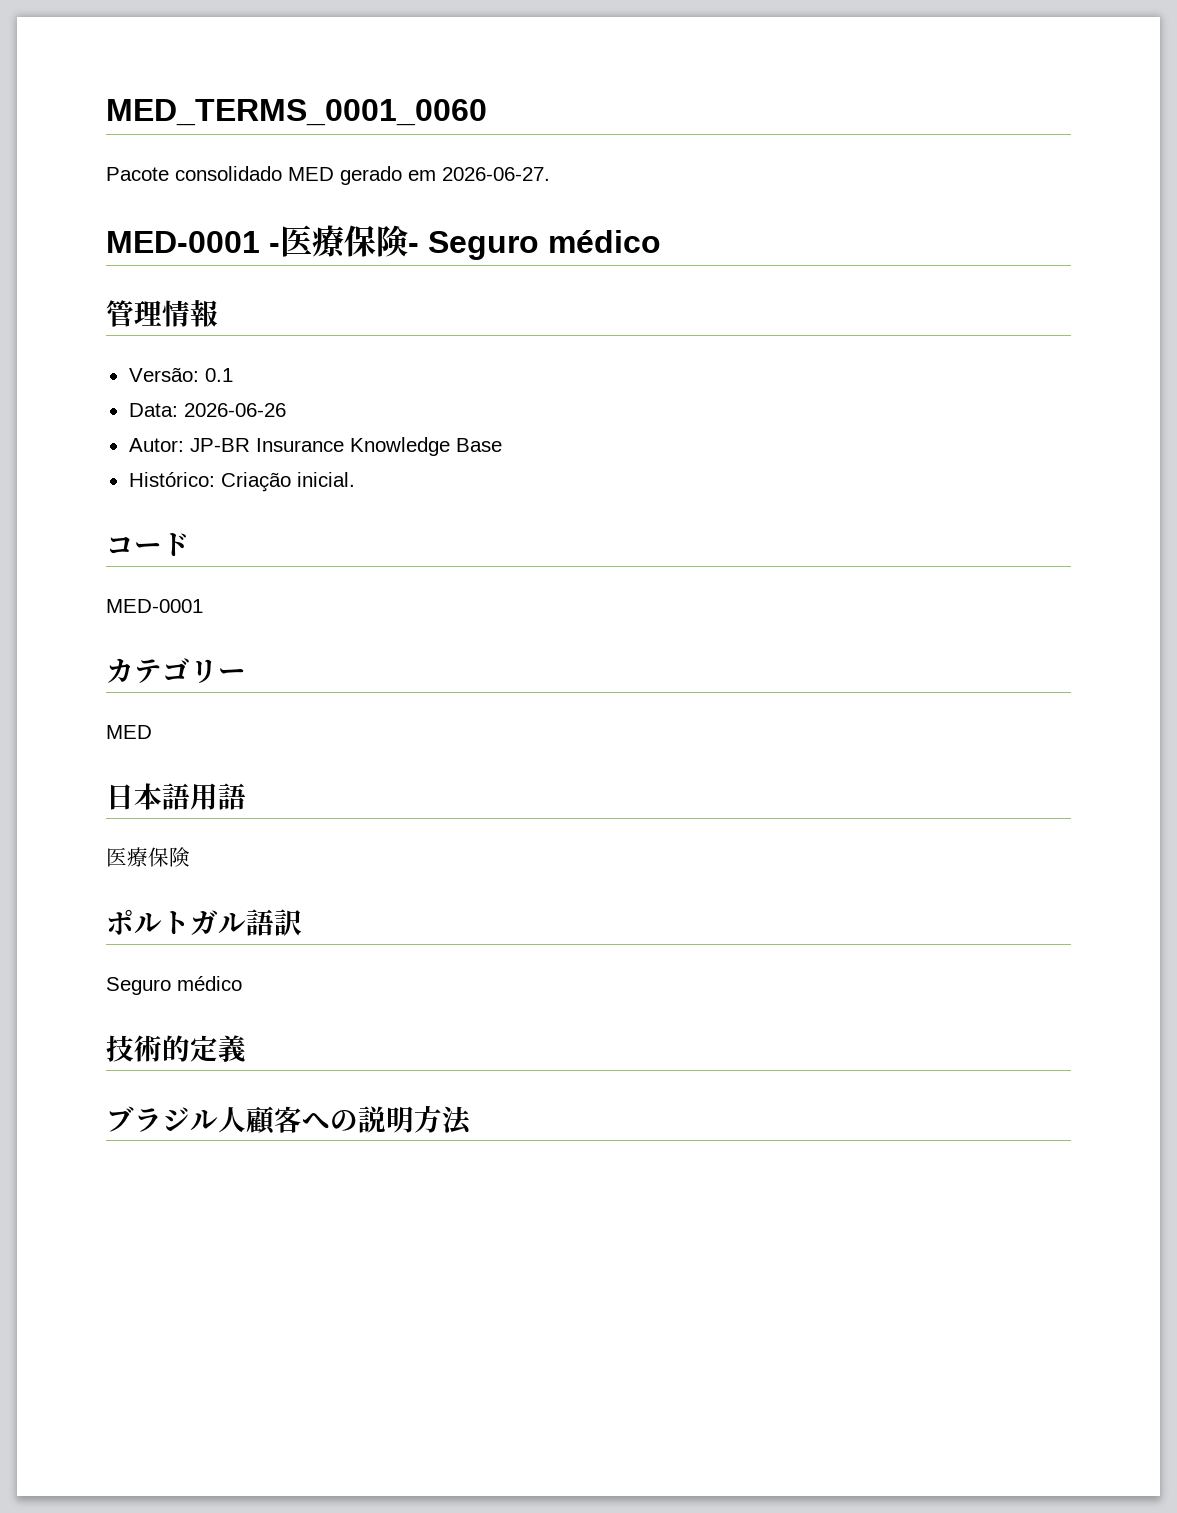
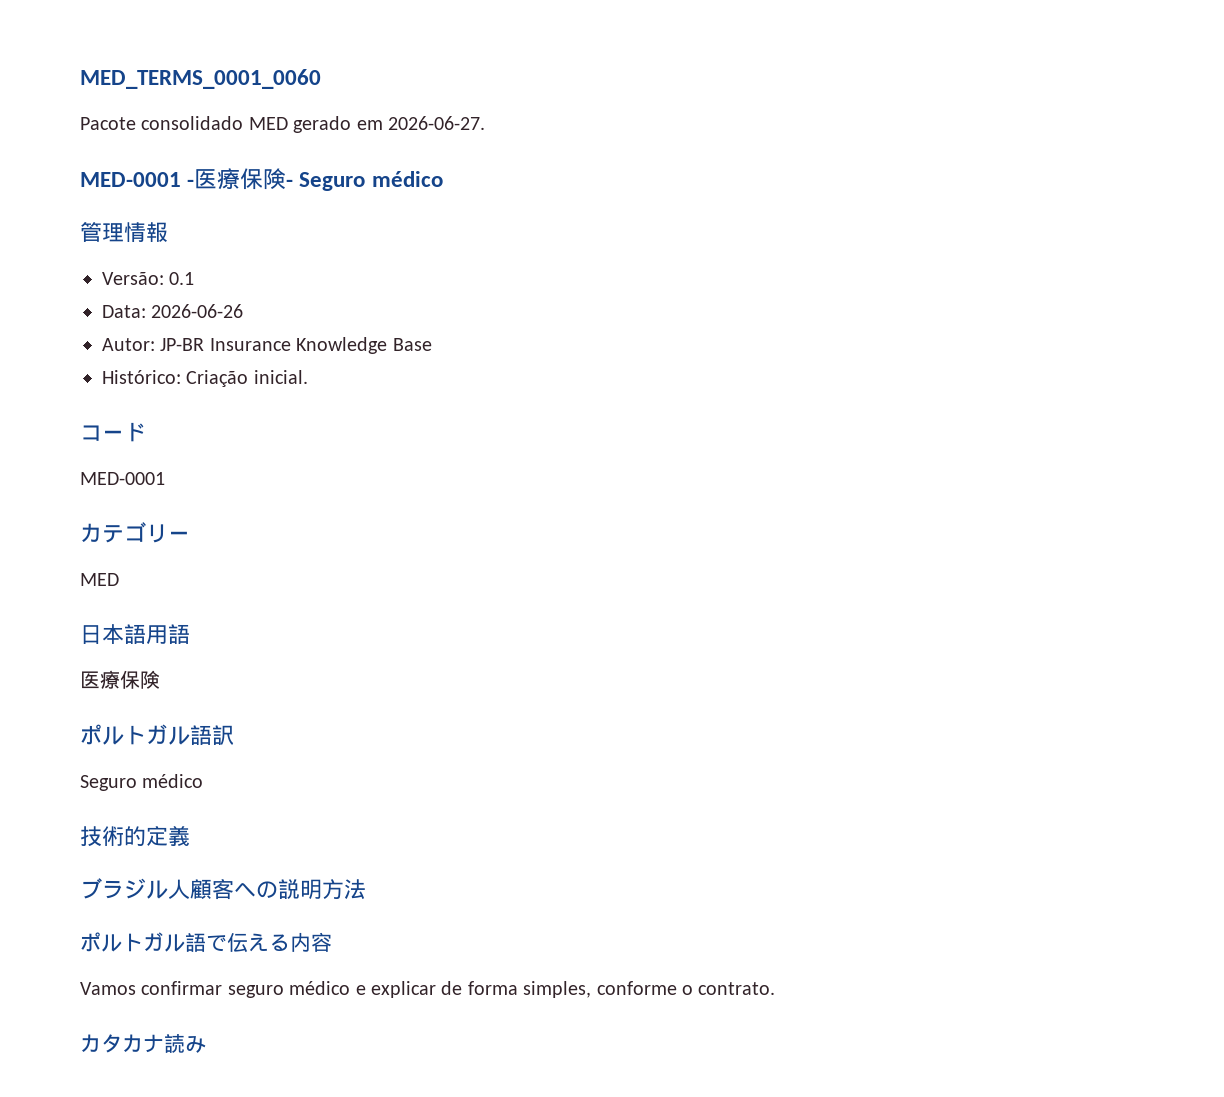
(472, 1120) none -> [80,932,332,953] [80,981,776,998] [80,1034,206,1053] // ポルトガル語で伝える内容 // Vamos confirmar seguro médico e explicar de forma simples, conforme o contrato. // カタカナ読み

